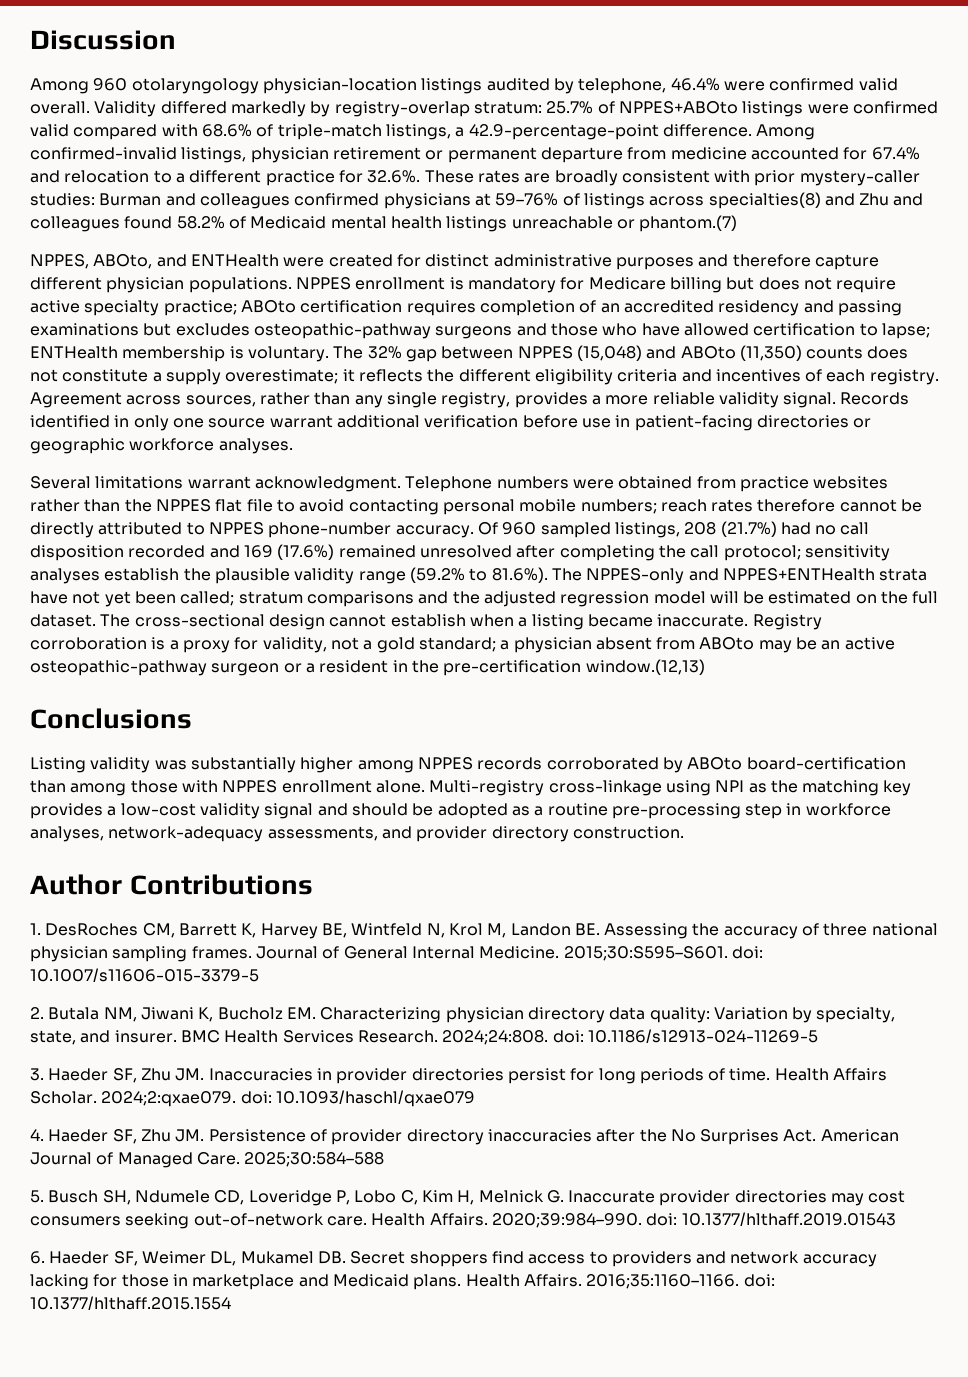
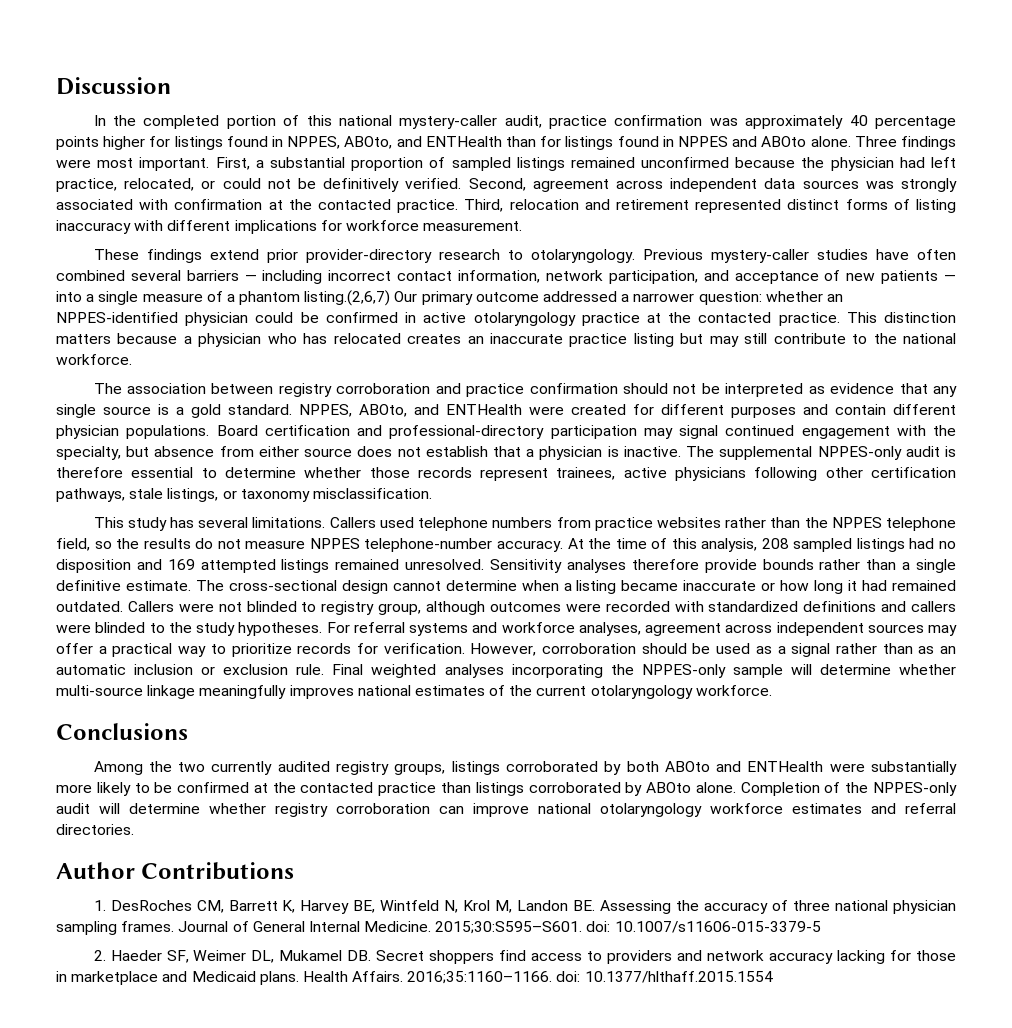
[30,78,898,94] [30,101,938,117] [30,124,816,140] [30,147,920,163] [30,170,920,186] [30,192,924,209] [30,215,738,232] Among 960 otolaryngology physician-location listings audited by telephone, 46.4% were confirmed valid overall. Validity differed markedly by registry-overlap stratum: 25.7% of NPPES+ABOto listings were confirmed valid compared with 68.6% of triple-match listings, a 42.9-percentage-point difference. Among confirmed-invalid listings, physician retirement or permanent departure from medicine accounted for 67.4% and relocation to a different practice for 32.6%. These rates are broadly consistent with prior mystery-caller studies: Burman and colleagues confirmed physicians at 59–76% of listings across specialties(8) and Zhu and colleagues found 58.2% of Medicaid mental health listings unreachable or phantom.(7) // -> [93,115,956,129] [56,136,957,150] [56,157,956,171] [56,178,958,192] [56,199,957,213] [56,220,523,234] [93,249,956,263] [56,270,957,284] [56,290,843,306] [56,312,956,326] [56,333,957,347] [56,354,132,365] [93,383,958,397] [56,404,292,418] In the completed portion of this national mystery-caller audit, practice confirmation was approximately 40 percentage points higher for listings found in NPPES, ABOto, and ENTHealth than for listings found in NPPES and ABOto alone. Three findings were most important. First, a substantial proportion of sampled listings remained unconfirmed because the physician had left practice, relocated, or could not be definitively verified. Second, agreement across independent data sources was strongly associated with confirmation at the contacted practice. Third, relocation and retirement represented distinct forms of listing inaccuracy with different implications for workforce measurement. // These findings extend prior provider-directory research to otolaryngology. Previous mystery-caller studies have often combined several barriers — including incorrect contact information, network participation, and acceptance of new patients — into a single measure of a phantom listing.(2,6,7) Our primary outcome addressed a narrower question: whether an NPPES-identified physician could be confirmed in active otolaryngology practice at the contacted practice. This distinction matters because a physician who has relocated creates an inaccurate practice listing but may still contribute to the national workforce. // The association between registry corroboration and practice confirmation should not be interpreted as evidence that any single source is a gold standard.
[425,254,879,270] [30,277,897,293] [30,300,902,316] [30,323,930,339] [30,345,909,362] [30,369,939,385] [30,392,910,408] [30,415,872,431] [30,438,293,454] [30,476,693,492] distinct administrative purposes and therefore capture different physician populations. NPPES enrollment is mandatory for Medicare billing but does not require active specialty practice; ABOto certification requires completion of an accredited residency and passing examinations but excludes osteopathic-pathway surgeons and those who have allowed certification to lapse; ENTHealth membership is voluntary. The 32% gap between NPPES (15,048) and ABOto (11,350) counts does not constitute a supply overestimate; it reflects the different eligibility criteria and incentives of each registry. Agreement across sources, rather than any single registry, provides a more reliable validity signal. Records identified in only one source warrant additional verification before use in patient-facing directories or geographic workforce analyses. // Several limitations warrant acknowledgment. Telephone numbers were obtained -> [661,404,956,418] [56,425,956,439] [56,446,956,460] [56,467,956,481] [56,488,432,502] [93,517,553,531] different purposes and contain different physician populations. Board certification and professional-directory participation may signal continued engagement with the specialty, but absence from either source does not establish that a physician is inactive. The supplemental NPPES-only audit is therefore essential to determine whether those records represent trainees, active physicians following other certification pathways, stale listings, or taxonomy misclassification. // This study has several limitations. Callers used telephone numbers
[215,499,923,515] [30,521,870,538] [30,544,890,561] [30,567,928,584] [30,591,939,607] [30,614,96,627] flat file to avoid contacting personal mobile numbers; reach rates therefore cannot be directly attributed to NPPES phone-number accuracy. Of 960 sampled listings, 208 (21.7%) had no call disposition recorded and 169 (17.6%) remained unresolved after completing the call protocol; sensitivity analyses establish the plausible validity range (59.2% to 81.6%). The NPPES-only and NPPES+ENTHealth strata have not yet been called; stratum comparisons and the adjusted regression model will be estimated on the full dataset. -> [886,517,957,531] [56,538,956,552] [56,559,957,573] [56,580,191,591] telephone field, so the results do not measure NPPES telephone-number accuracy. At the time of this analysis, 208 sampled listings had no disposition and 169 attempted listings remained unresolved. Sensitivity analyses therefore provide bounds rather than a single definitive estimate.
[390,614,466,627] establish -> [445,580,517,591] determine
[657,614,822,630] [30,637,895,653] [30,659,705,676] [30,708,192,729] [30,757,906,773] [30,780,912,796] [30,803,891,819] [30,826,684,842] inaccurate. Registry corroboration is a proxy for validity, not a gold standard; a physician absent from ABOto may be an active osteopathic-pathway surgeon or a resident in the pre-certification window.(12,13) // Conclusions // Listing validity was substantially higher among NPPES records corroborated by ABOto board-certification than among those with NPPES enrollment alone. Multi-registry cross-linkage using NPI as the matching key provides a low-cost validity signal and should be adopted as a routine pre-processing step in workforce analyses, network-adequacy assessments, and provider directory construction. -> [683,580,957,594] [56,601,956,615] [56,622,957,636] [56,643,957,657] [56,664,956,678] [56,685,772,699] [56,723,188,740] [93,761,958,775] [56,782,958,796] [56,803,956,817] [56,824,134,835] inaccurate or how long it had remained outdated. Callers were not blinded to registry group, although outcomes were recorded with standardized definitions and callers were blinded to the study hypotheses. For referral systems and workforce analyses, agreement across independent sources may offer a practical way to prioritize records for verification. However, corroboration should be used as a signal rather than as an automatic inclusion or exclusion rule. Final weighted analyses incorporating the NPPES-only sample will determine whether multi-source linkage meaningfully improves national estimates of the current otolaryngology workforce. // Conclusions // Among the two currently audited registry groups, listings corroborated by both ABOto and ENTHealth were substantially more likely to be confirmed at the contacted practice than listings corroborated by ABOto alone. Completion of the NPPES-only audit will determine whether registry corroboration can improve national otolaryngology workforce estimates and referral directories.
[48,1007,896,1023] [30,1029,818,1045] [30,1068,888,1084] [30,1090,475,1107] [30,1129,899,1145] [30,1152,385,1168] [30,1190,906,1206] [30,1212,896,1229] [30,1251,45,1264] Butala NM, Jiwani K, Bucholz EM. Characterizing physician directory data quality: Variation by specialty, state, and insurer. BMC Health Services Research. 2024;24:808. doi: 10.1186/s12913-024-11269-5 // 3. Haeder SF, Zhu JM. Inaccuracies in provider directories persist for long periods of time. Health Affairs Scholar. 2024;2:qxae079. doi: 10.1093/haschl/qxae079 // 4. Haeder SF, Zhu JM. Persistence of provider directory inaccuracies after the No Surprises Act. American Journal of Managed Care. 2025;30:584–588 // 5. Busch SH, Ndumele CD, Loveridge P, Lobo C, Kim H, Melnick G. Inaccurate provider directories may cost consumers seeking out-of-network care. Health Affairs. 2020;39:984–990. doi: 10.1377/hlthaff.2019.01543 // 6. -> (106, 955) none

